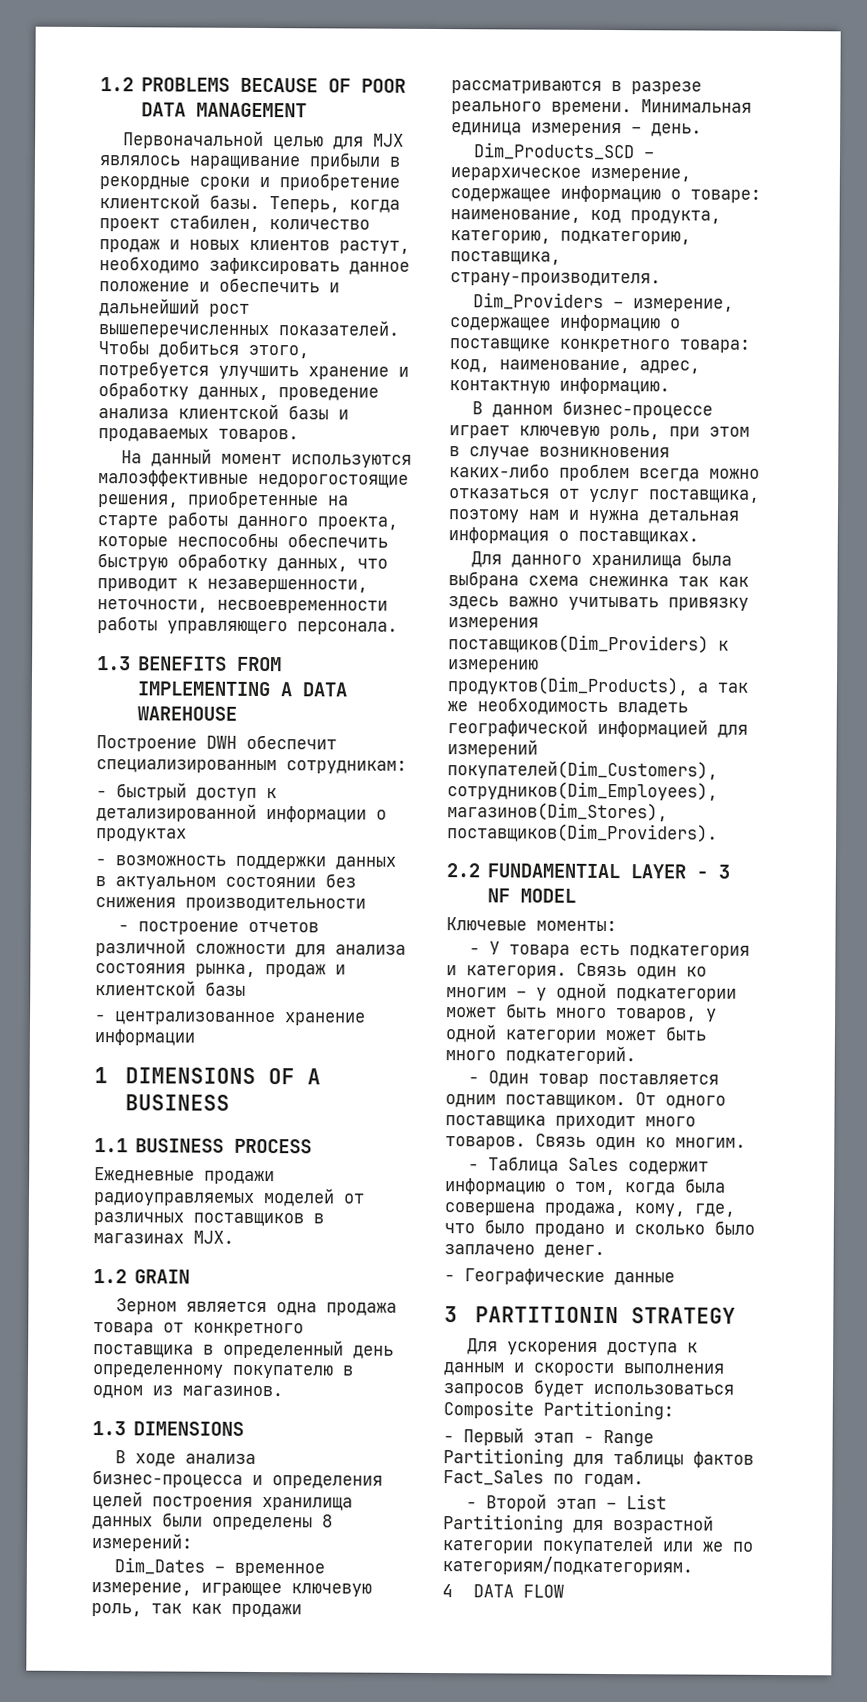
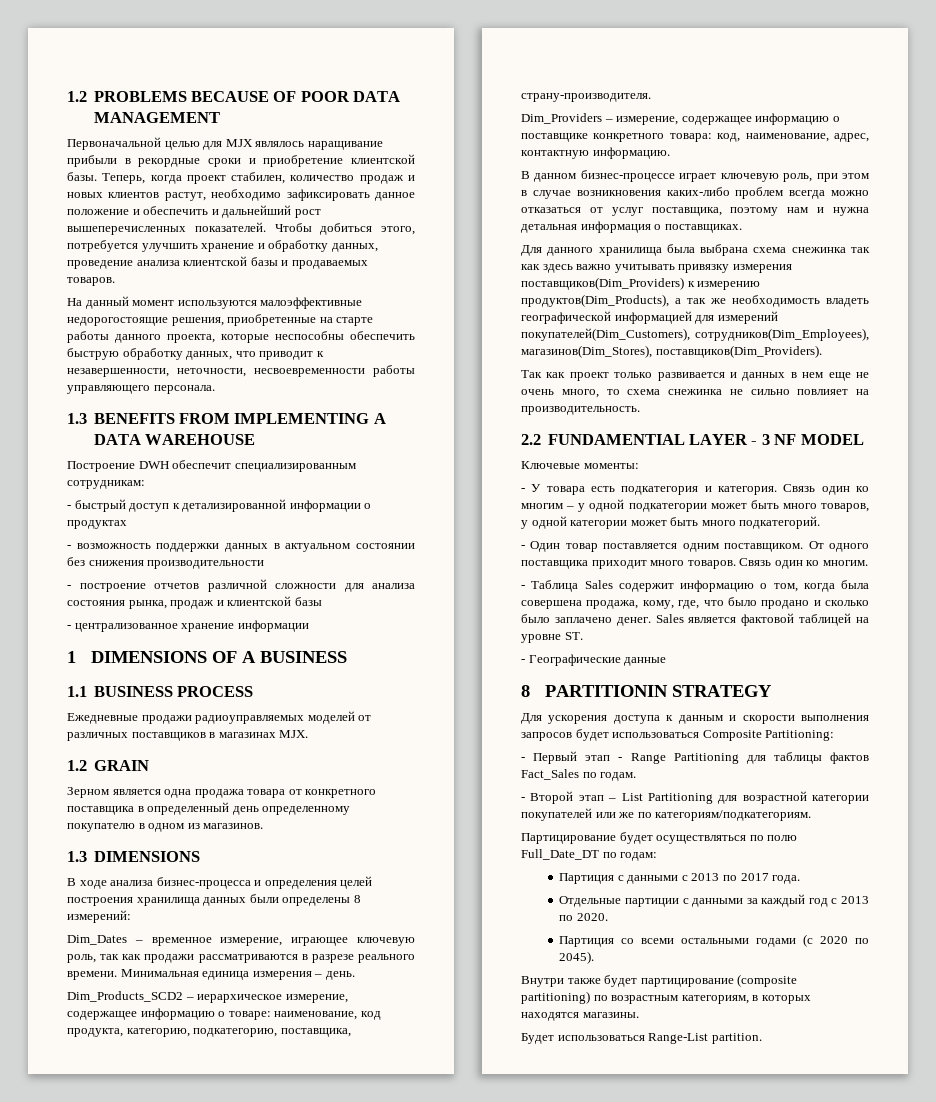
[472,142,635,161] Dim_Products_SCD -> [67,991,183,1002] Dim_Products_SCD2
(718, 833) none -> [521,370,869,381] [521,389,869,398] [521,406,640,415] // Так как проект только развивается и данных в нем еще не очень много, то схема снежинка не сильно повлияет на производительность.
(605, 1251) none -> [655,613,869,626] [521,632,583,643] Sales является фактовой таблицей на уровне ST.
[444,1306,458,1323] 3 -> [521,685,530,697] 8
[442,1584,565,1598] 4 DATA FLOW -> [521,832,798,844] [521,849,658,861] [559,873,801,884] [559,894,870,907] [559,913,608,921] [559,934,869,947] [559,951,595,964] [521,974,798,987] [521,991,811,1004] [521,1012,639,1021] [521,1033,762,1044] Партицирование будет осуществляться по полю Full_Date_DT по годам: // Партиция с данными с 2013 по 2017 года. // Отдельные партиции с данными за каждый год с 2013 по 2020. // Партиция со всеми остальными годами (с 2020 по 2045). // Внутри также будет партицирование (composite partitioning) по возрастным категориям, в которых находятся магазины. // Будет использоваться Range-List partition.

